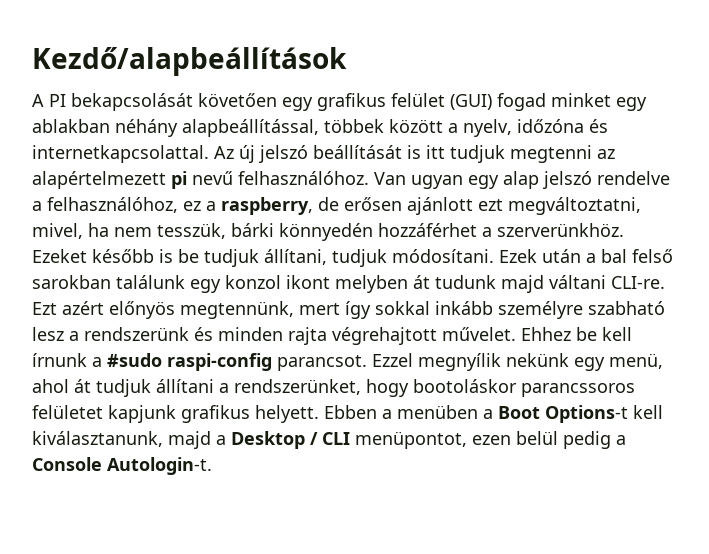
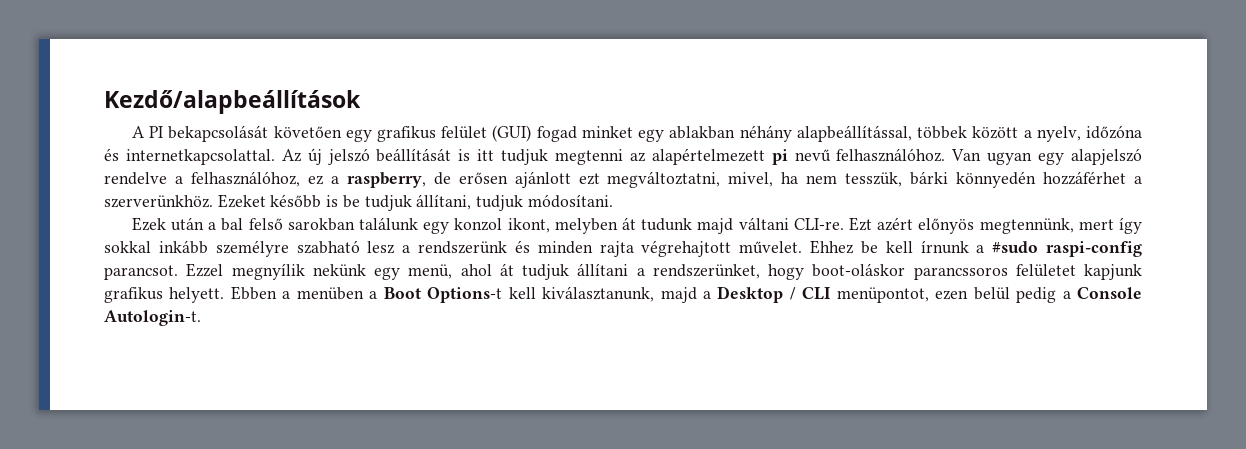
[503,171,592,189] alap jelszó -> [1071,148,1143,165] alapjelszó
(494, 256) none -> (613, 201) //
[286,275,330,289] ikont -> [507,218,550,233] ikont,
[413,379,517,393] bootoláskor -> [812,263,906,277] boot-oláskor

